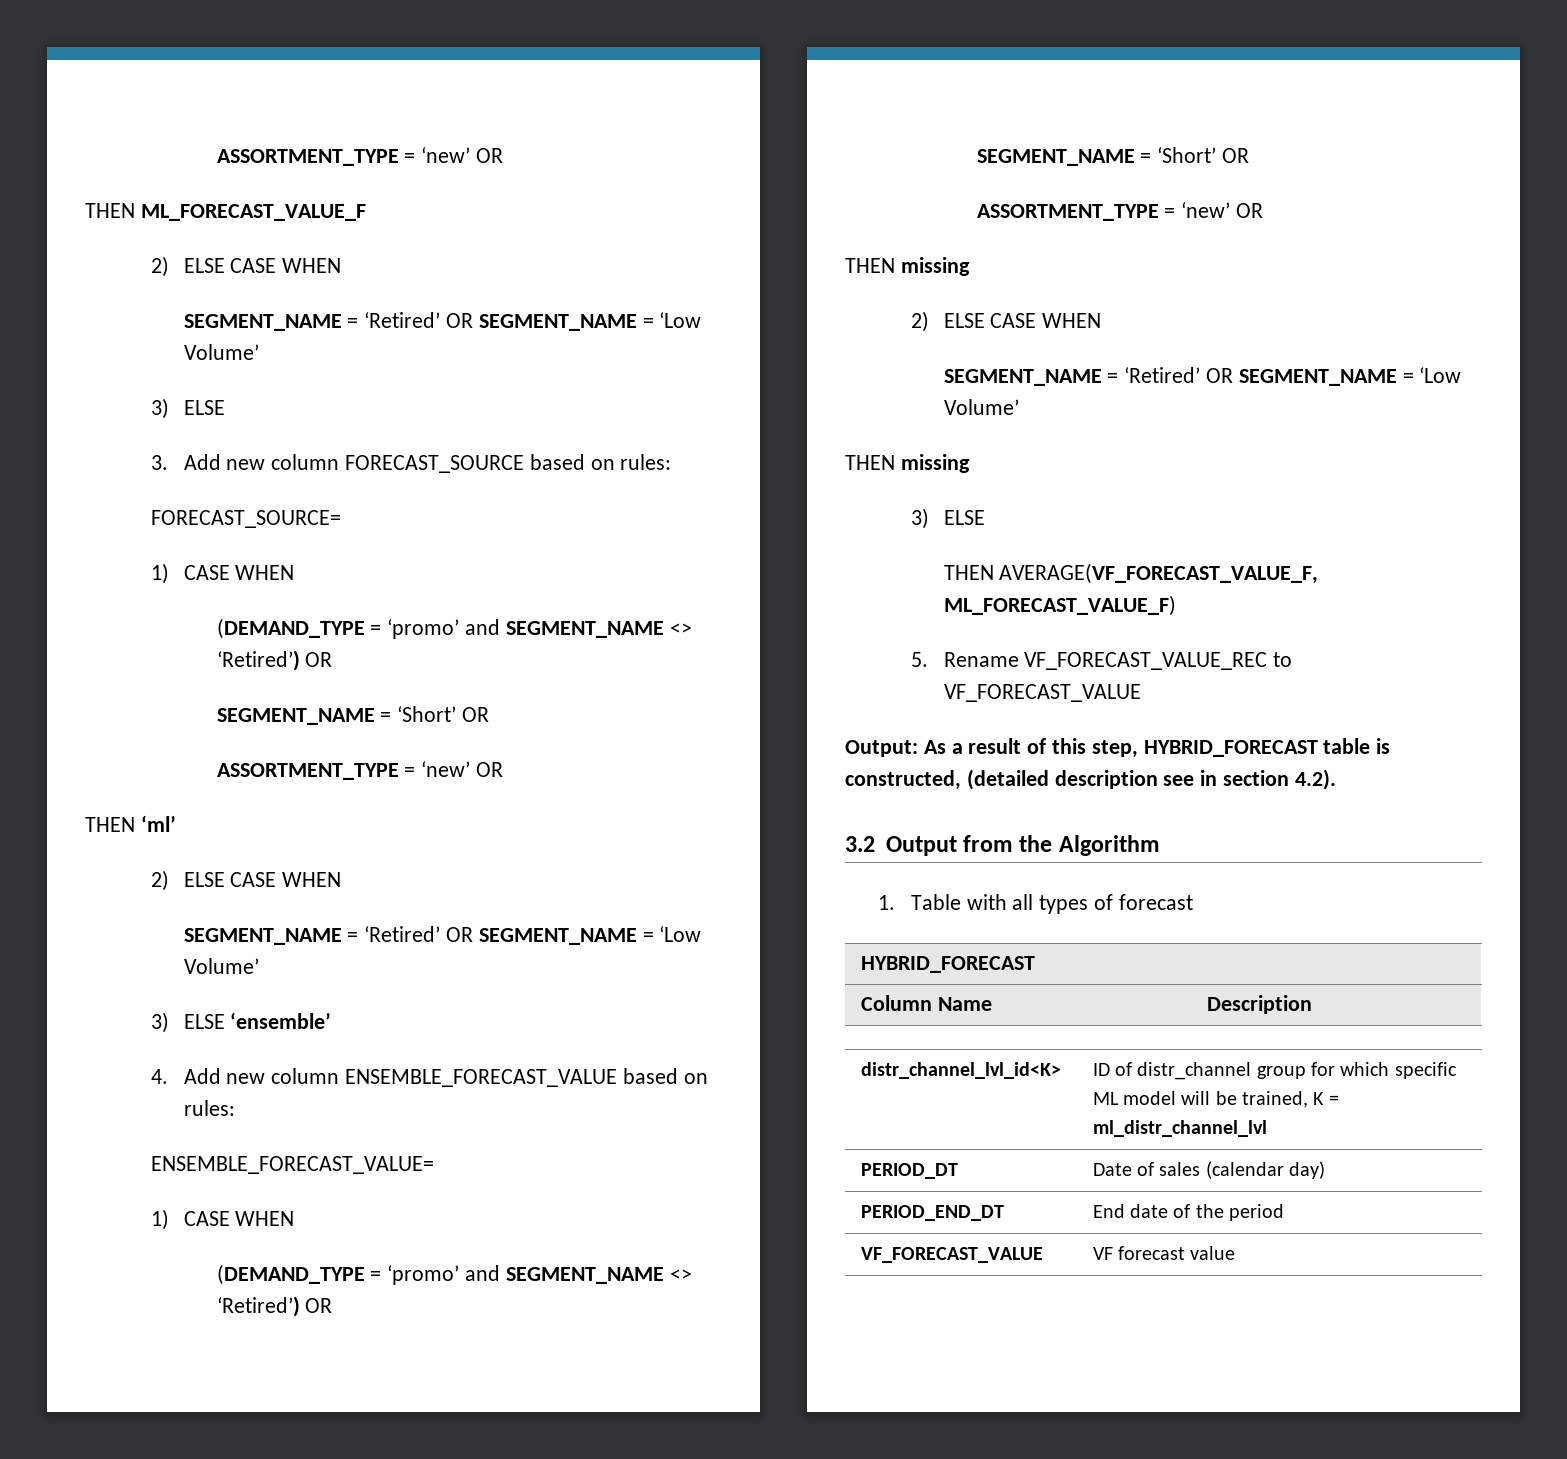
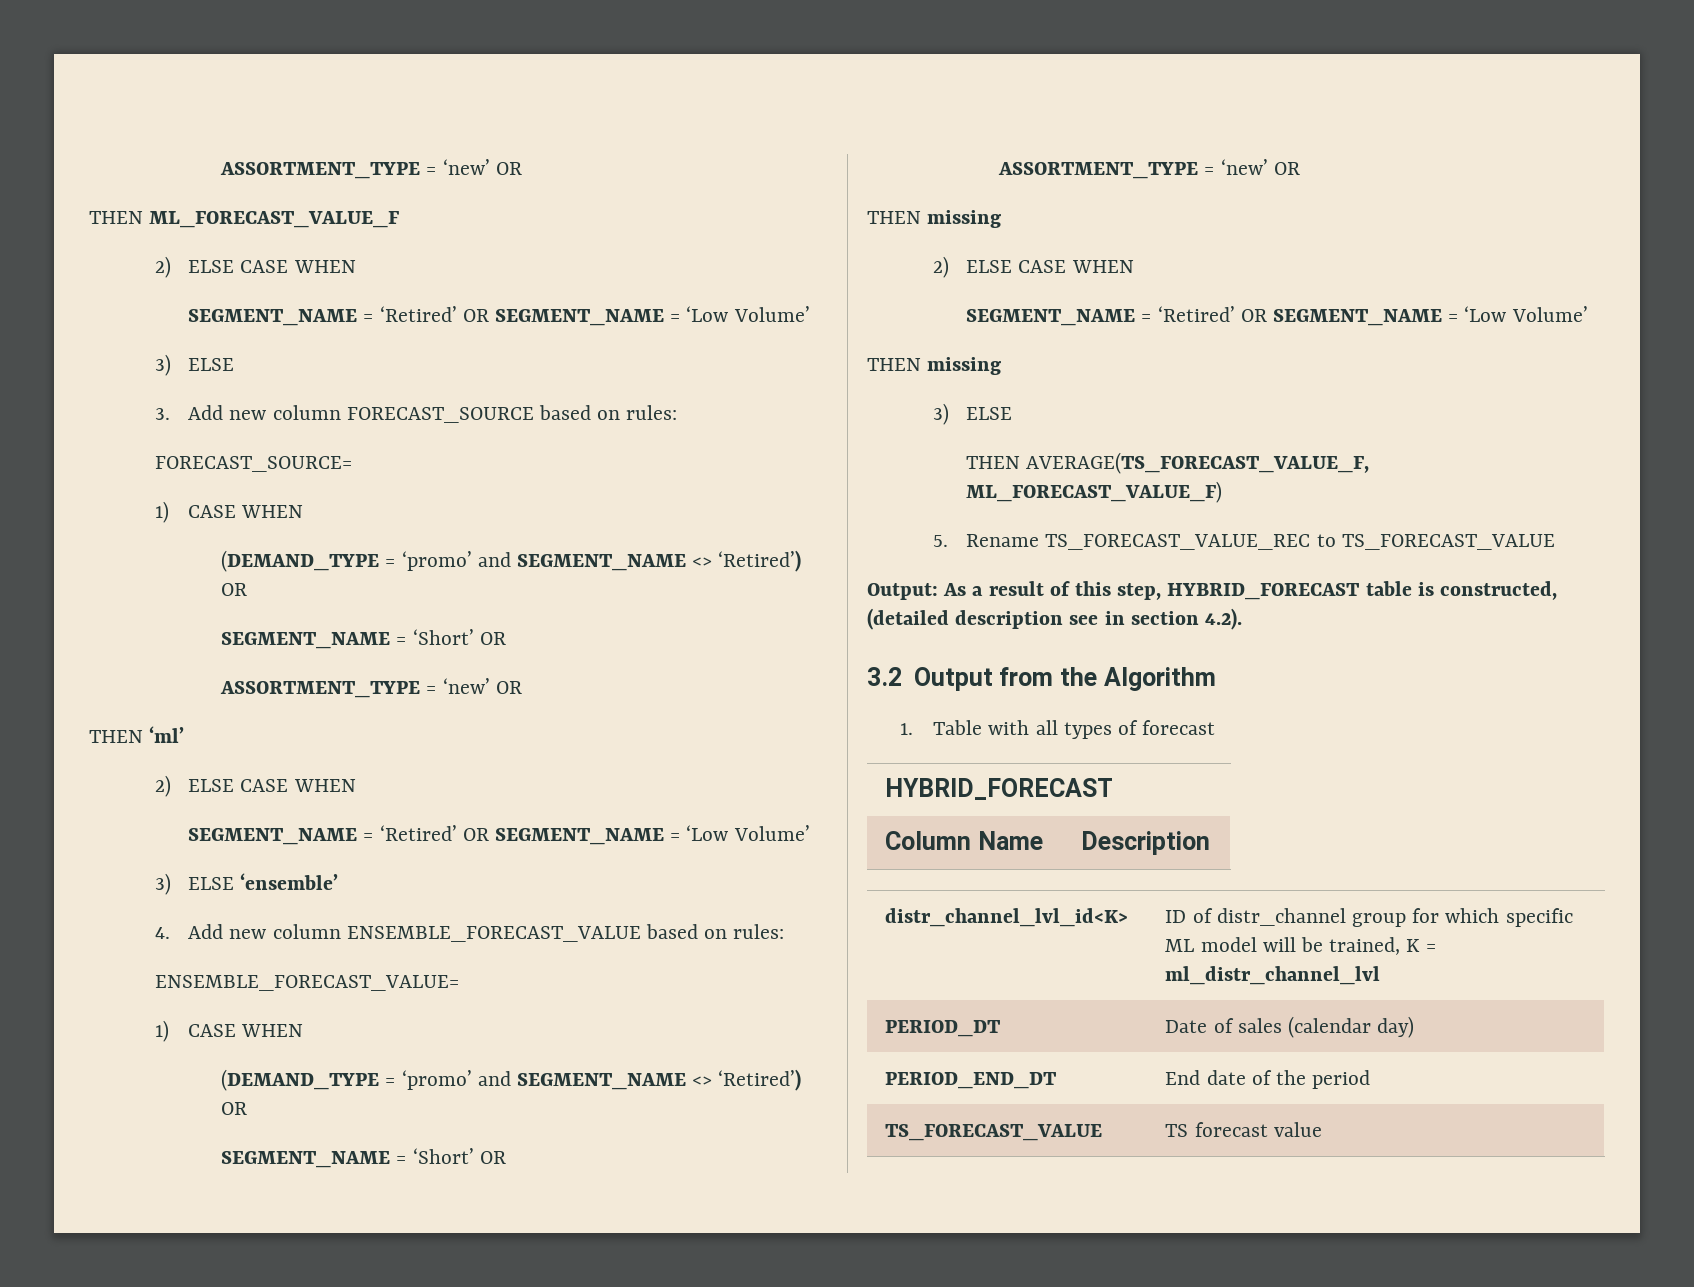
[999,563,1319,584] AVERAGE(VF_FORECAST_VALUE_F, -> [1026,452,1370,474] AVERAGE(TS_FORECAST_VALUE_F,
[1024,652,1293,670] [943,684,1141,702] VF_FORECAST_VALUE_REC to VF_FORECAST_VALUE -> [1045,534,1555,550] TS_FORECAST_VALUE_REC to TS_FORECAST_VALUE
[860,1247,1043,1263] [1092,1247,1113,1260] VF_FORECAST_VALUE | VF -> [885,1124,1103,1141] [1165,1124,1189,1137] TS_FORECAST_VALUE | TS

